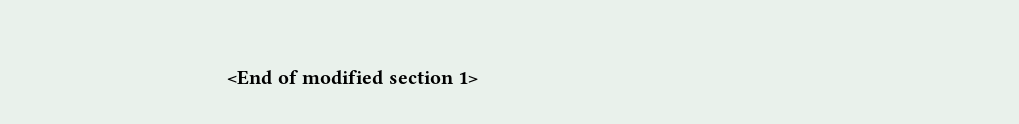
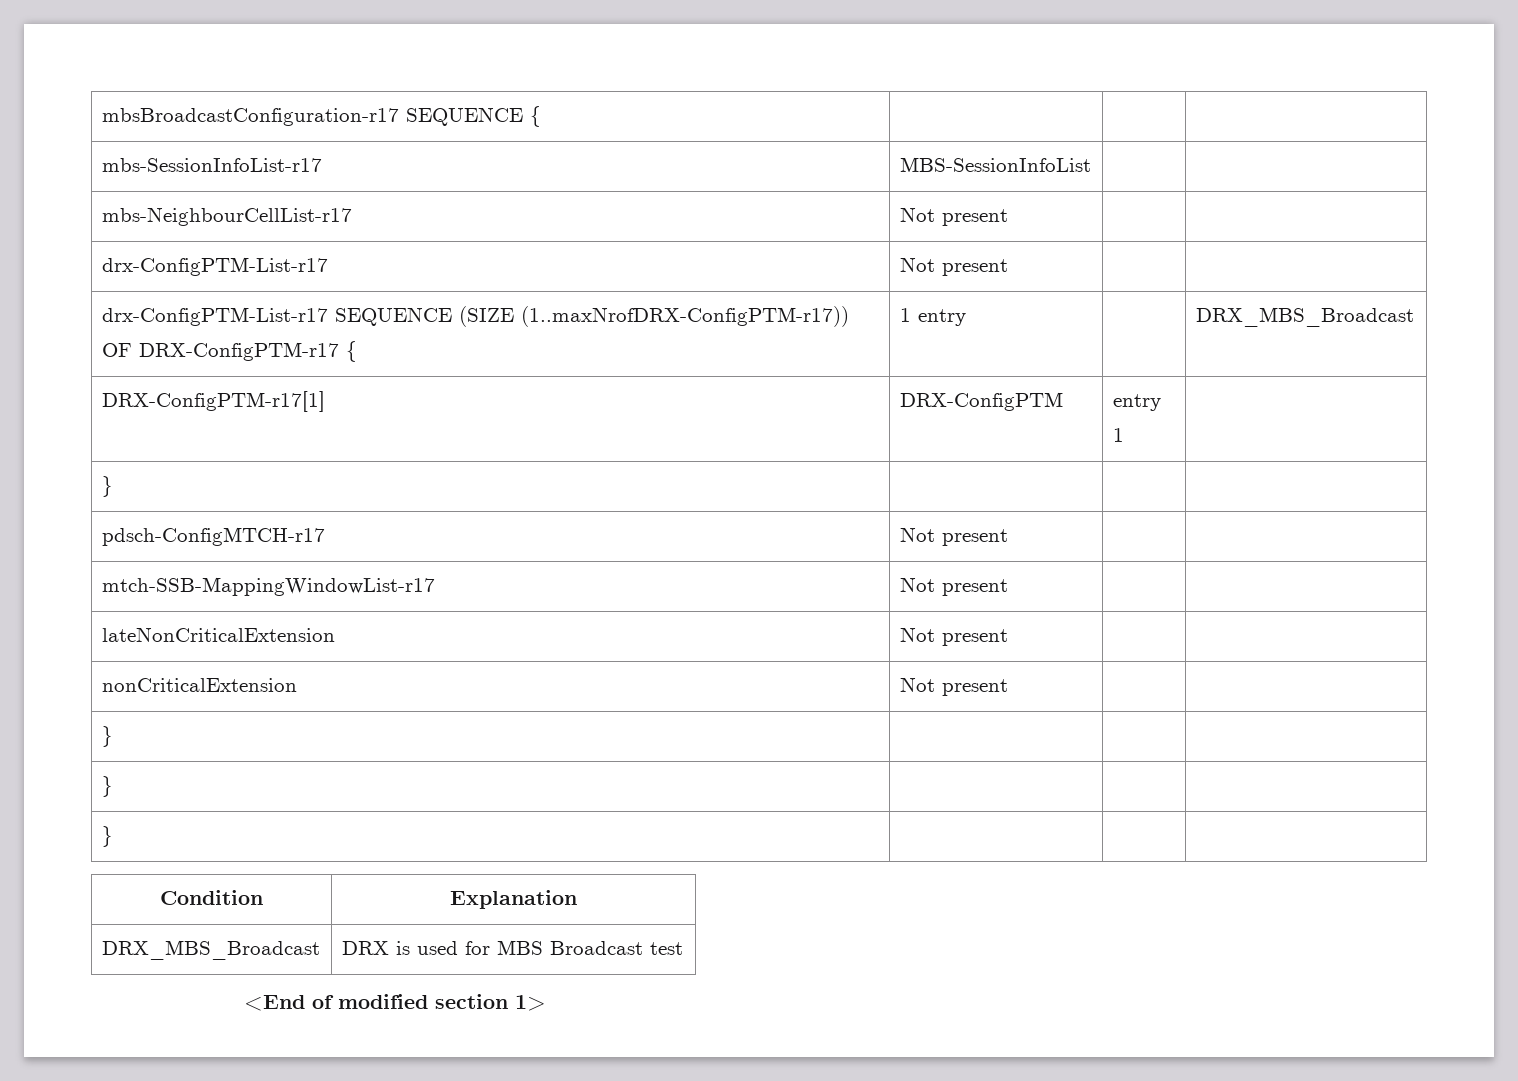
(227, 77) none -> [101,106,541,127] [101,158,322,172] [899,157,1091,172] [101,207,352,226] [899,207,1008,226] [101,257,328,276] [899,257,1008,276] [101,306,849,327] [101,341,357,362] [899,308,966,326] [1195,307,1414,327] [101,391,325,412] [899,392,1063,411] [1112,394,1161,411] [1112,428,1124,442] [101,476,113,497] [101,527,325,546] [899,527,1008,546] [101,577,435,596] [899,577,1008,596] [101,627,335,642] [899,627,1008,646] [101,678,297,692] [899,677,1008,696] [101,726,113,747] [101,776,113,797] [101,826,113,847] [160,890,263,905] [450,890,577,909] [101,940,320,960] [341,940,683,955] mbsBroadcastConfiguration-r17 SEQUENCE { | | | // mbs-SessionInfoList-r17 | MBS-SessionInfoList | | // mbs-NeighbourCellList-r17 | Not present | | // drx-ConfigPTM-List-r17 | Not present | | // drx-ConfigPTM-List-r17 SEQUENCE (SIZE (1..maxNrofDRX-ConfigPTM-r17)) OF DRX-ConfigPTM-r17 { | 1 entry | | DRX_MBS_Broadcast // DRX-ConfigPTM-r17[1] | DRX-ConfigPTM | entry 1 | // } | | | // pdsch-ConfigMTCH-r17 | Not present | | // mtch-SSB-MappingWindowList-r17 | Not present | | // lateNonCriticalExtension | Not present | | // nonCriticalExtension | Not present | | // } | | | // } | | | // } | | | // Condition | Explanation // DRX_MBS_Broadcast | DRX is used for MBS Broadcast test //

